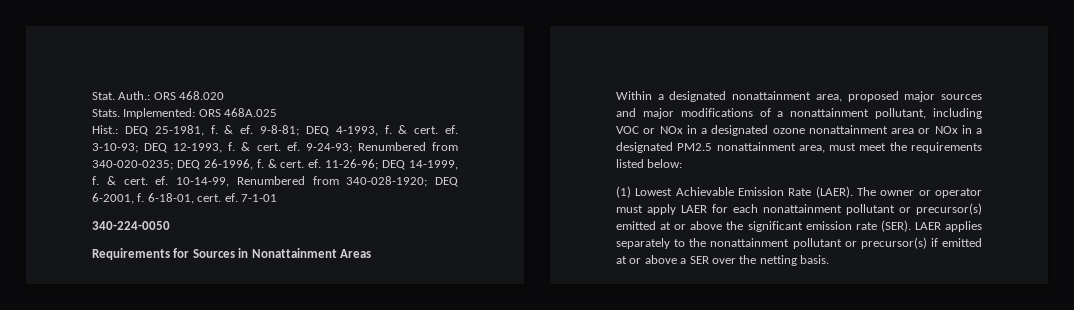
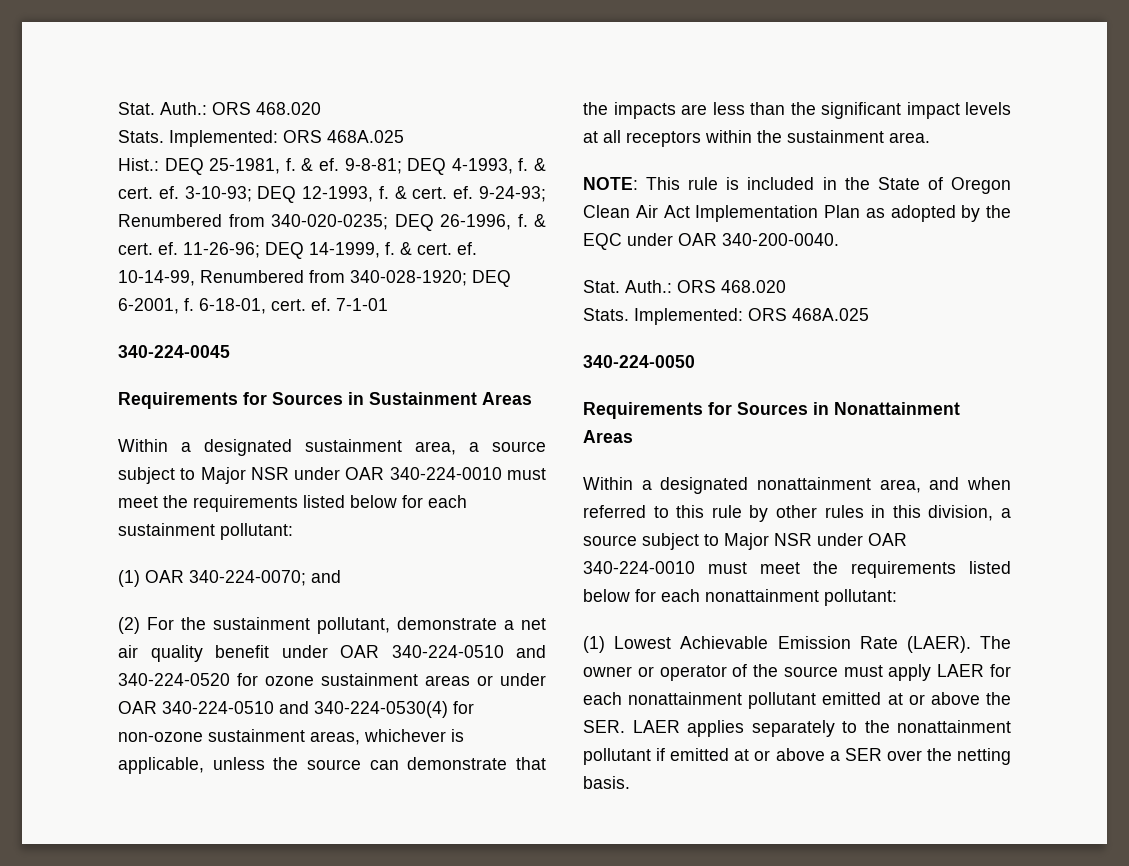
(277, 198) none -> [118,345,230,358] [118,392,532,409] [118,439,546,456] [118,467,546,484] [118,495,467,512] [118,523,293,540] [118,570,341,587] [118,617,546,634] [118,645,546,662] [118,673,546,686] [118,701,474,718] [118,729,464,745] [118,757,546,774] [583,102,1011,119] [583,130,930,147] [583,177,1011,194] [583,205,1011,222] [583,233,839,250] [583,280,786,293] [583,308,869,325] // 340-224-0045 // Requirements for Sources in Sustainment Areas // Within a designated sustainment area, a source subject to Major NSR under OAR 340-224-0010 must meet the requirements listed below for each sustainment pollutant: // (1) OAR 340-224-0070; and // (2) For the sustainment pollutant, demonstrate a net air quality benefit under OAR 340-224-0510 and 340-224-0520 for ozone sustainment areas or under OAR 340-224-0510 and 340-224-0530(4) for non-ozone sustainment areas, whichever is applicable, unless the source can demonstrate that the impacts are less than the significant impact levels at all receptors within the sustainment area. // NOTE: This rule is included in the State of Oregon Clean Air Act Implementation Plan as adopted by the EQC under OAR 340-200-0040. // Stat. Auth.: ORS 468.020 // Stats. Implemented: ORS 468A.025
[847,91,982,102] [616,108,982,119] [616,125,982,136] [616,142,982,153] [616,159,683,168] proposed major sources and major modifications of a nonattainment pollutant, including VOC or NOx in a designated ozone nonattainment area or NOx in a designated PM2.5 nonattainment area, must meet the requirements listed below: -> [929,477,1011,490] [583,505,1011,522] [583,533,907,550] [583,561,1011,578] [583,589,897,606] and when referred to this rule by other rules in this division, a source subject to Major NSR under OAR 340-224-0010 must meet the requirements listed below for each nonattainment pollutant:
(982, 193) none -> [732,664,838,677] of the source
[899,203,982,215] or precursor(s) -> (817, 700) none
[747,220,911,232] significant emission rate (SER). -> [583,720,625,733] SER.
[844,237,927,249] or precursor(s) -> (651, 756) none

